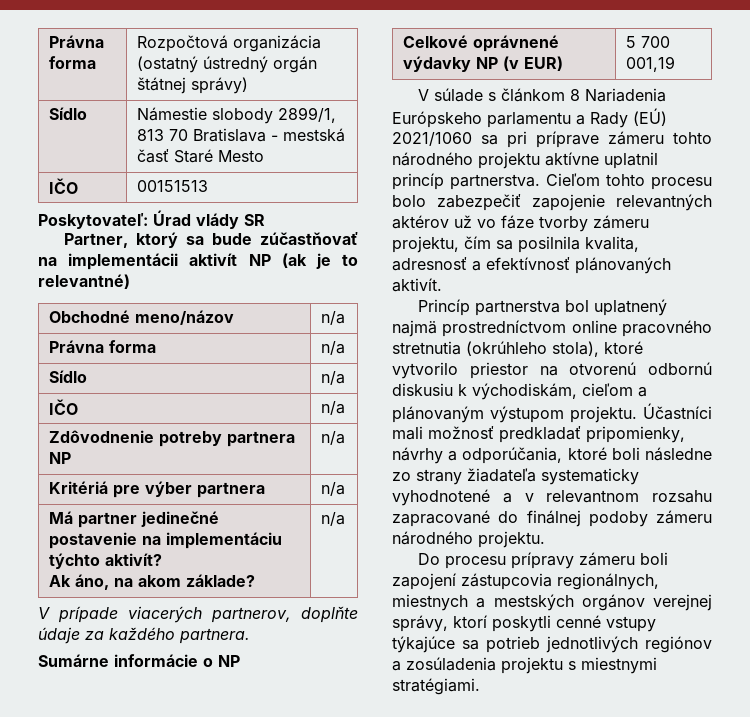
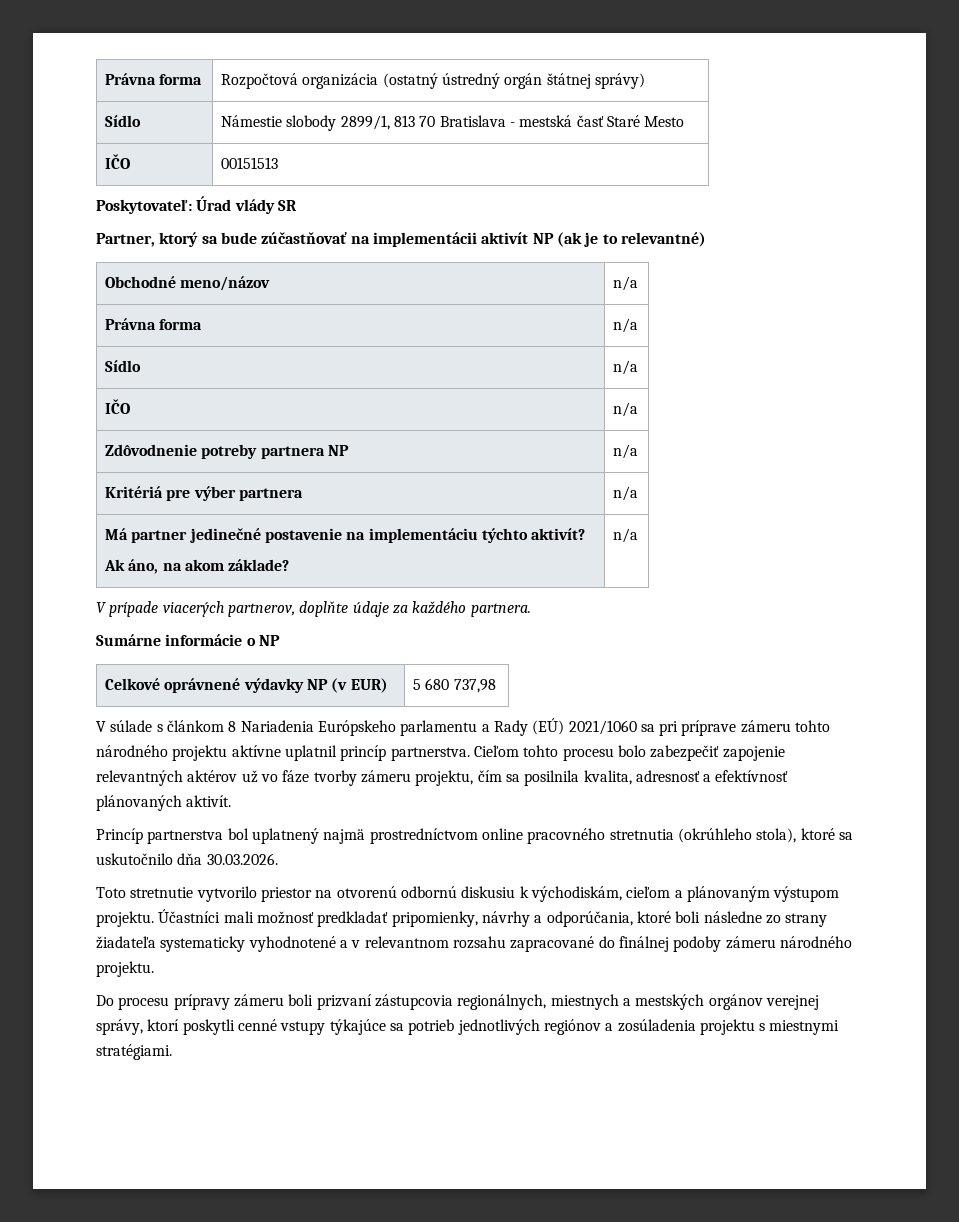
[640,36,670,48] [625,56,675,72] 700 001,19 -> [425,678,496,693] 680 737,98
(643, 347) none -> [838,832,853,840] [96,853,278,865] [96,887,194,898] sa uskutočnilo dňa 30.03.2026. // Toto stretnutie
[392,573,456,590] zapojení -> [316,994,372,1010] prizvaní

